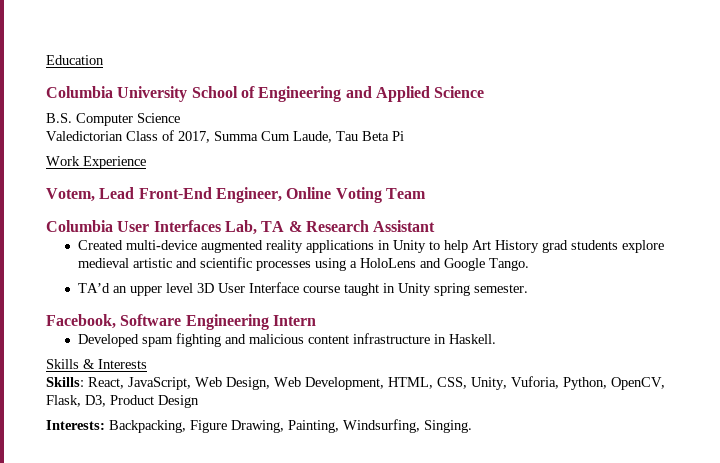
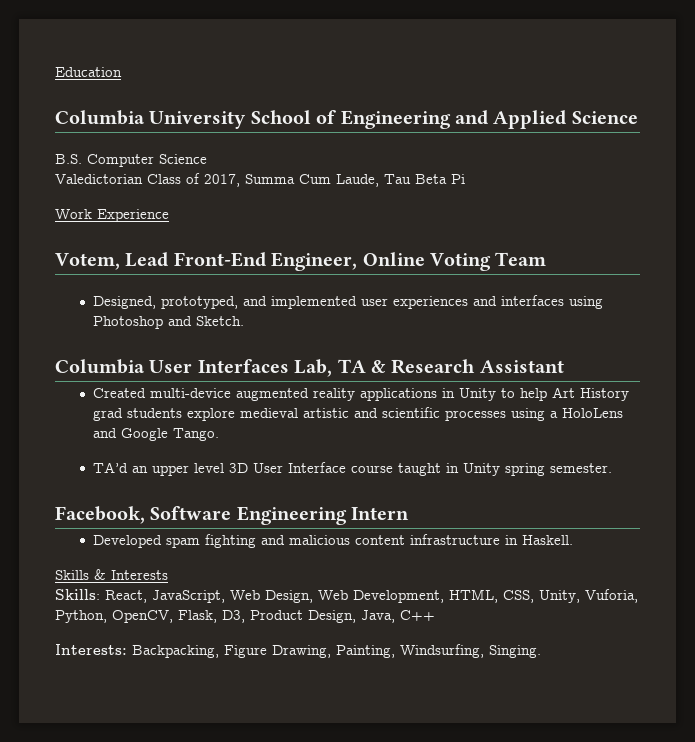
(426, 193) none -> [93,295,604,309] [93,316,245,329] // Designed, prototyped, and implemented user experiences and interfaces using Photoshop and Sketch.
[158,395,199,408] Design -> [308,610,435,623] Design, Java, C++

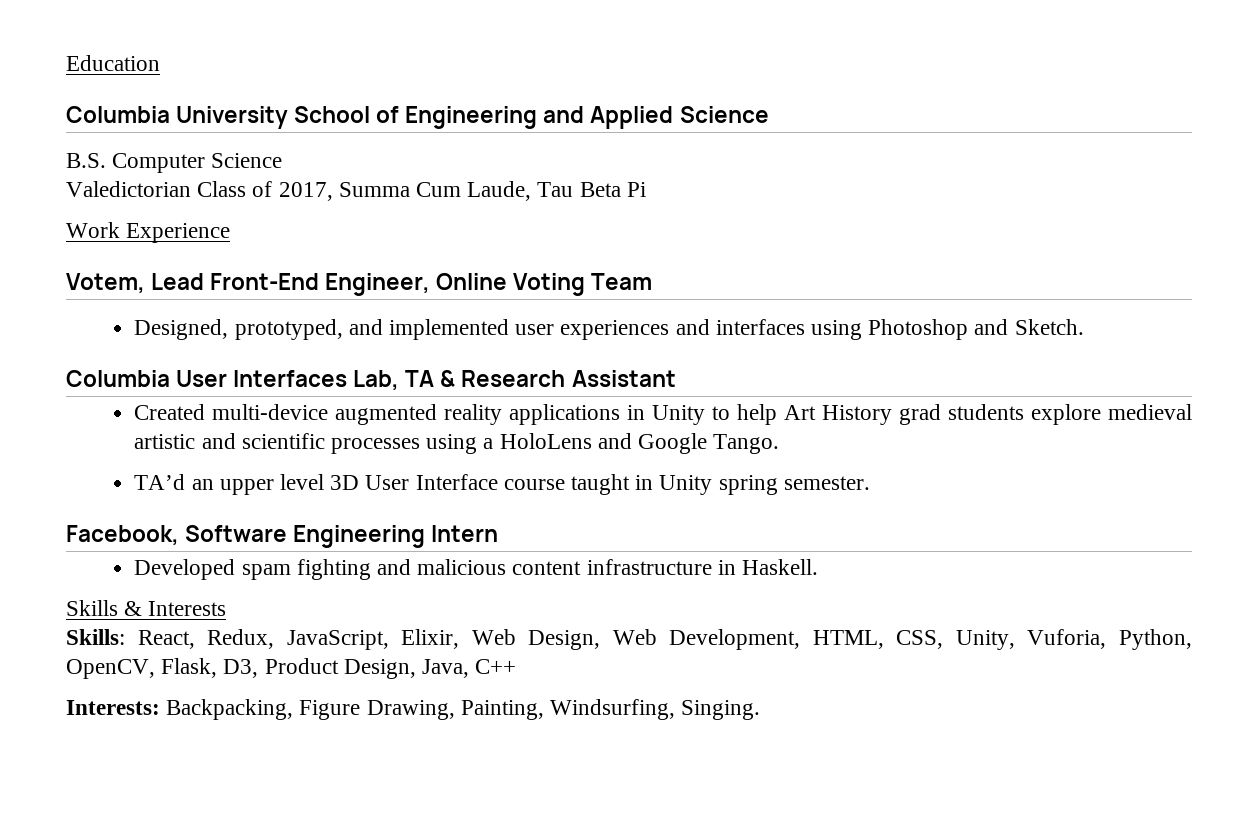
[152,590,225,603] JavaScript, -> [207,629,460,650] Redux, JavaScript, Elixir,

